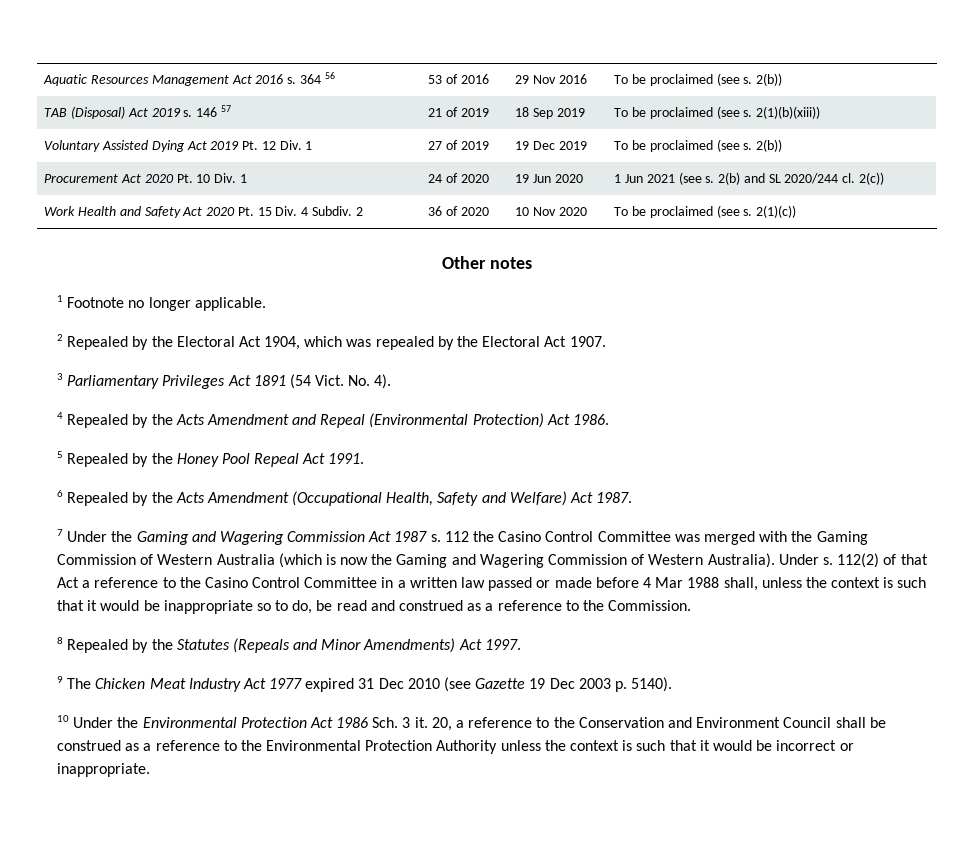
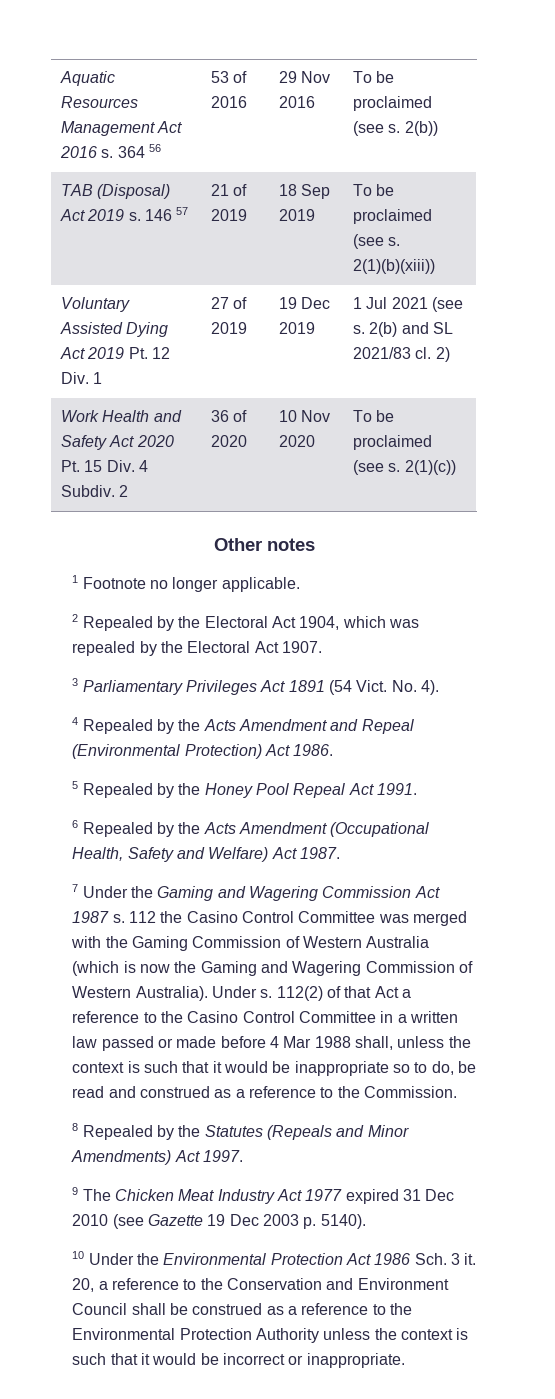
[614,139,783,152] [44,173,247,183] [428,173,489,183] [515,174,583,183] [614,174,643,183] To be proclaimed (see s. 2(b)) // Procurement Act 2020 Pt. 10 Div. 1 | 24 of 2020 | 19 Jun 2020 | 1 Jun -> [353,297,388,309] 1 Jul
[784,172,884,185] 2020/244 cl. 2(c)) -> [353,347,450,362] 2021/83 cl. 2)

